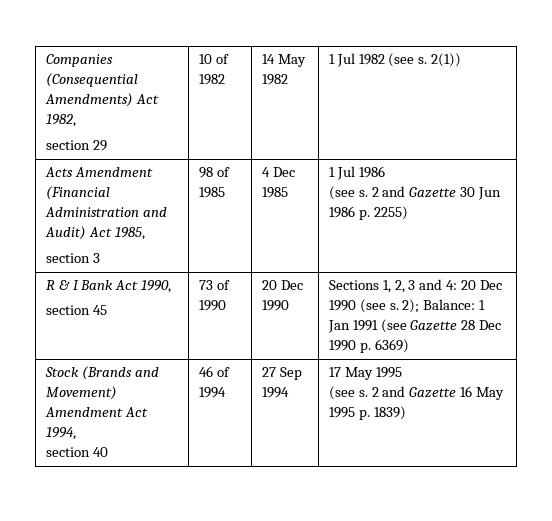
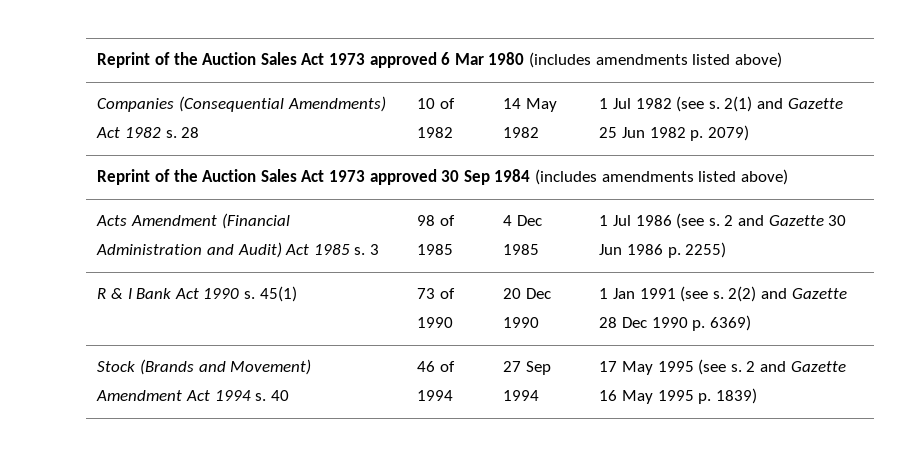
(45, 60) none -> [97,52,782,68] Reprint of the Auction Sales Act 1973 approved 6 Mar 1980 (includes amendments listed above) //
[45,114,76,127] [45,140,107,151] 1982, // section 29 -> [125,127,200,138] 1982 s. 28
[431,53,462,67] 2(1)) -> [724,96,843,112] [599,125,749,141] [97,169,788,185] 2(1) and Gazette 25 Jun 1982 p. 2079) // Reprint of the Auction Sales Act 1973 approved 30 Sep 1984 (includes amendments listed above)
[114,227,145,240] [45,253,90,263] 1985, // section -> [313,244,366,255] 1985 s.
(385, 172) // -> (672, 220) none
[141,280,172,293] [45,305,107,315] 1990, // section 45 -> [203,286,297,302] 1990 s. 45(1)
[328,279,503,293] [328,299,476,313] Sections 1, 2, 3 and 4: 20 Dec 1990 (see s. 2); Balance: -> (540, 322) none
(407, 326) none -> [712,286,788,302] s. 2(2) and
[45,427,76,440] [45,447,90,457] 1994, // section -> [214,390,267,401] 1994 s.
(402, 372) // -> (694, 366) none

